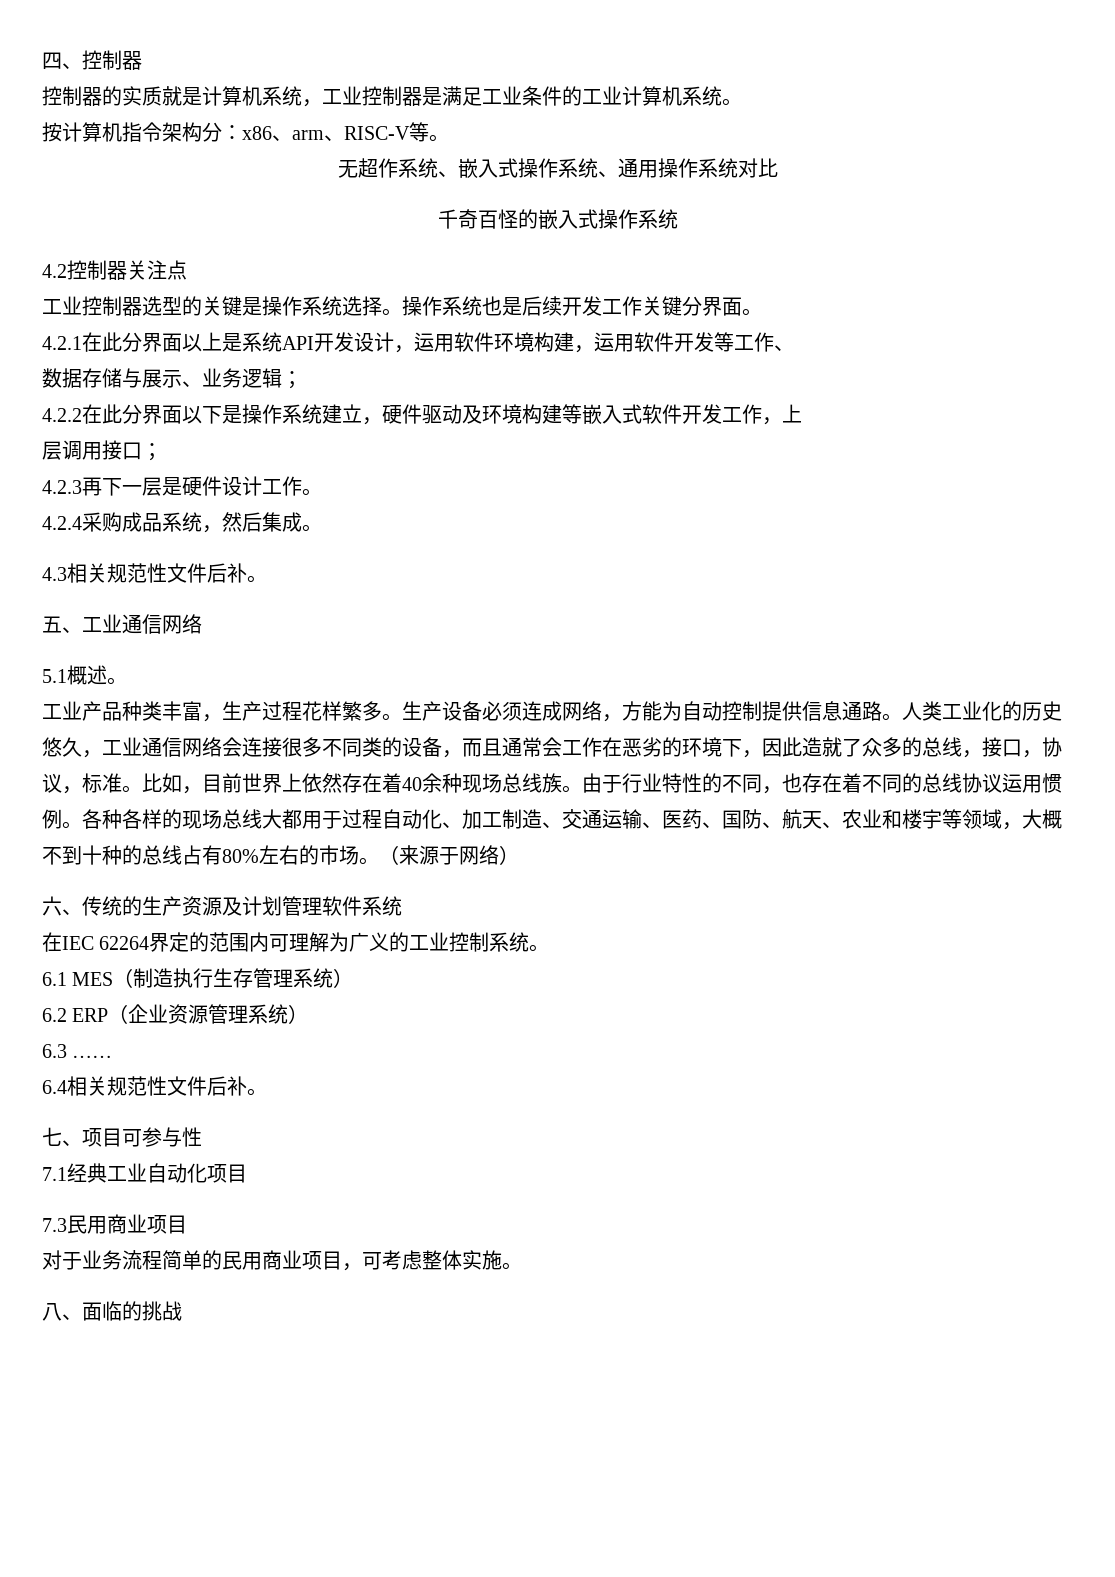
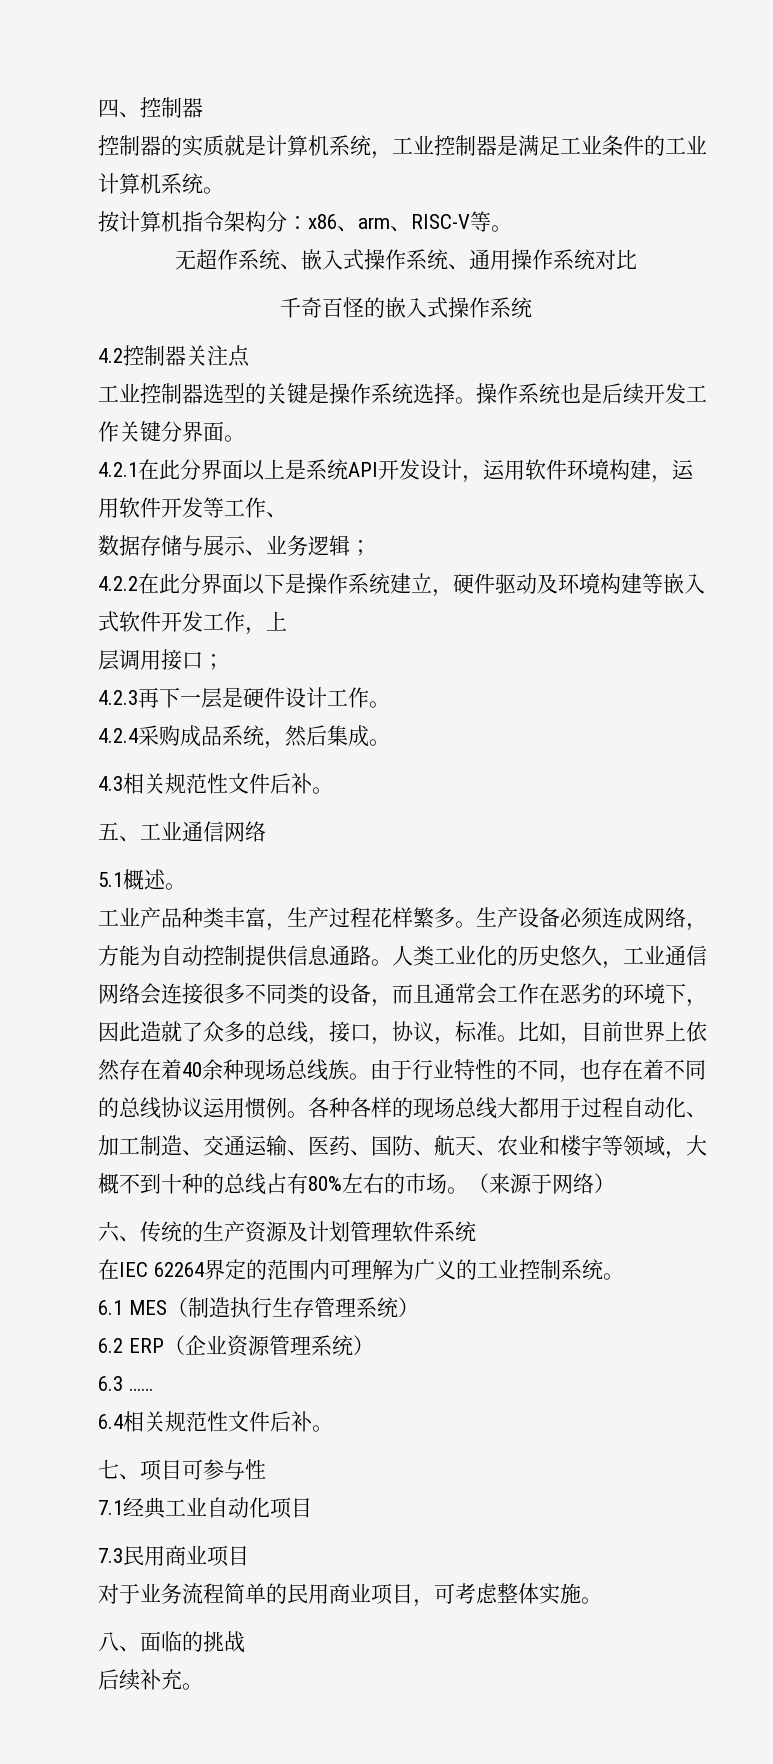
(182, 1311) none -> [98,1669,203,1691] // 后续补充。

